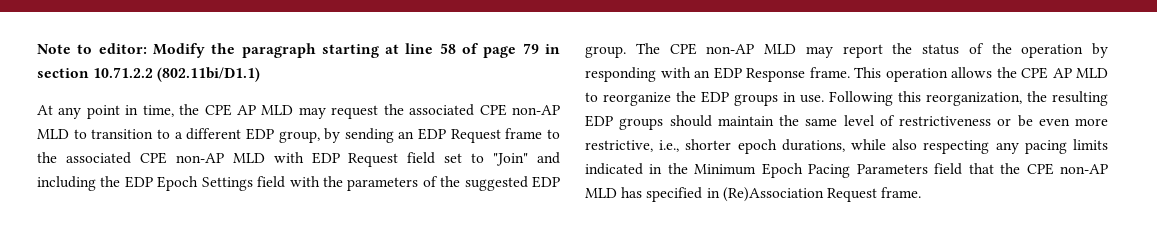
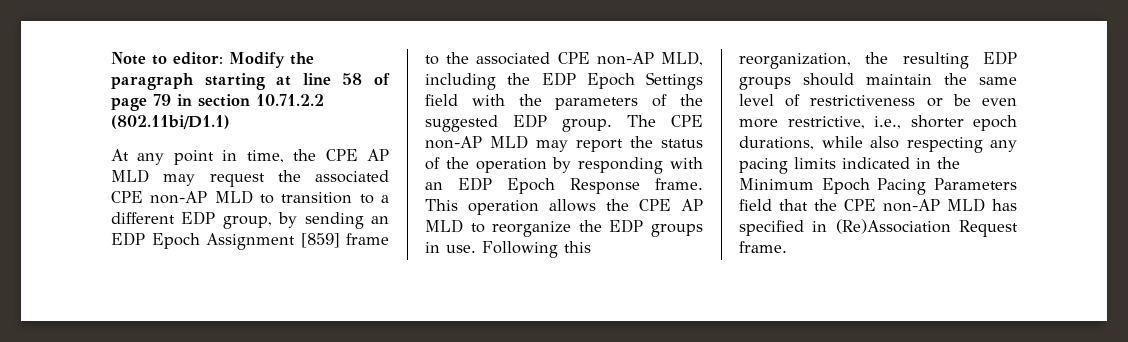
[450,129,501,143] Request -> [151,233,340,250] Epoch Assignment [859]
[232,152,560,167] MLD with EDP Request field set to "Join" and -> [661,51,703,66] MLD,
(742, 73) none -> [507,178,555,194] Epoch

